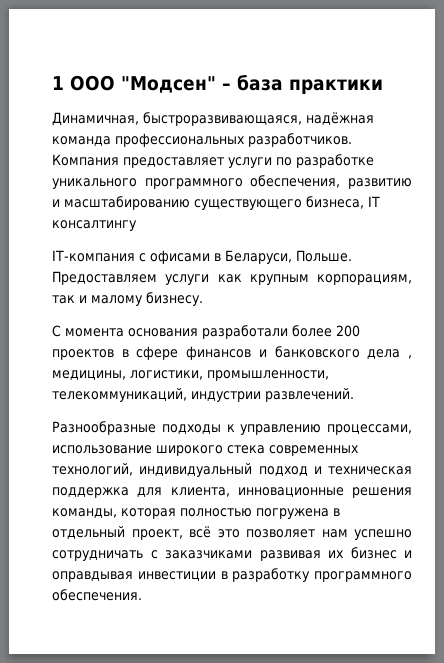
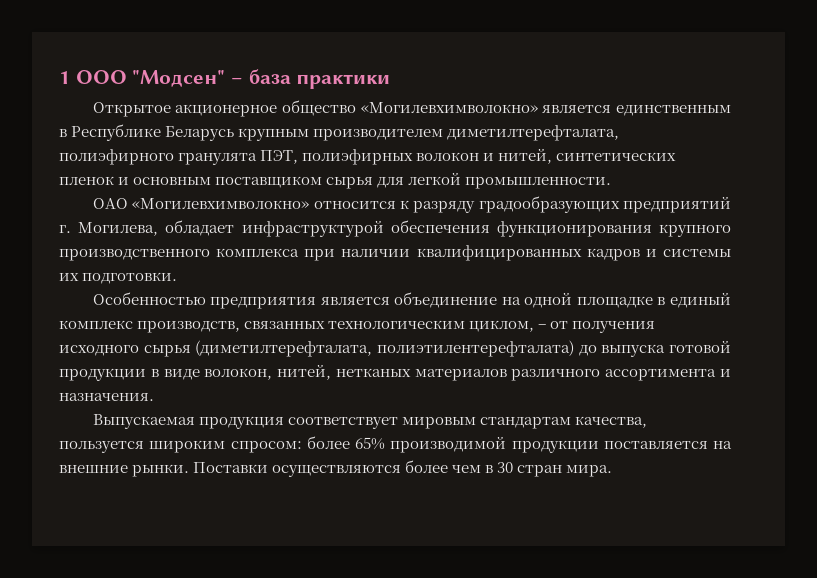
[52,112,374,126] [52,133,352,147] [52,154,374,168] [52,175,413,189] [52,196,380,210] [52,220,137,231] [52,250,352,264] [52,271,412,285] [52,292,203,306] [52,325,360,339] [52,346,412,360] [52,370,329,381] [52,388,354,402] [52,421,412,435] [52,445,359,456] [52,463,412,477] [52,487,412,498] [52,508,340,519] [52,526,412,540] [52,547,412,561] [52,568,412,582] [52,589,142,601] Динамичная, быстроразвивающаяся, надёжная команда профессиональных разработчиков. Компания предоставляет услуги по разработке уникального программного обеспечения, развитию и масштабированию существующего бизнеса, IT консалтингу // IT-компания с офисами в Беларуси, Польше. Предоставляем услуги как крупным корпорациям, так и малому бизнесу. // С момента основания разработали более 200 проектов в сфере финансов и банковского дела , медицины, логистики, промышленности, телекоммуникаций, индустрии развлечений. // Разнообразные подходы к управлению процессами, использование широкого стека современных технологий, индивидуальный подход и техническая поддержка для клиента, инновационные решения команды, которая полностью погружена в отдельный проект, всё это позволяет нам успешно сотрудничать с заказчиками развивая их бизнес и оправдывая инвестиции в разработку программного обеспечения. -> [92,100,731,117] [59,124,620,141] [59,148,677,165] [59,172,612,189] [92,196,731,213] [59,220,731,237] [59,245,731,261] [59,272,178,284] [92,292,731,309] [59,320,656,333] [59,340,731,357] [59,364,732,381] [59,393,154,401] [92,414,648,429] [59,436,732,453] [59,460,613,477] Открытое акционерное общество «Могилевхимволокно» является единственным в Республике Беларусь крупным производителем диметилтерефталата, полиэфирного гранулята ПЭТ, полиэфирных волокон и нитей, синтетических пленок и основным поставщиком сырья для легкой промышленности. // ОАО «Могилевхимволокно» относится к разряду градообразующих предприятий г. Могилева, обладает инфраструктурой обеспечения функционирования крупного производственного комплекса при наличии квалифицированных кадров и системы их подготовки. // Особенностью предприятия является объединение на одной площадке в единый комплекс производств, связанных технологическим циклом, – от получения исходного сырья (диметилтерефталата, полиэтилентерефталата) до выпуска готовой продукции в виде волокон, нитей, нетканых материалов различного ассортимента и назначения. // Выпускаемая продукция соответствует мировым стандартам качества, пользуется широким спросом: более 65% производимой продукции поставляется на внешние рынки. Поставки осуществляются более чем в 30 стран мира.

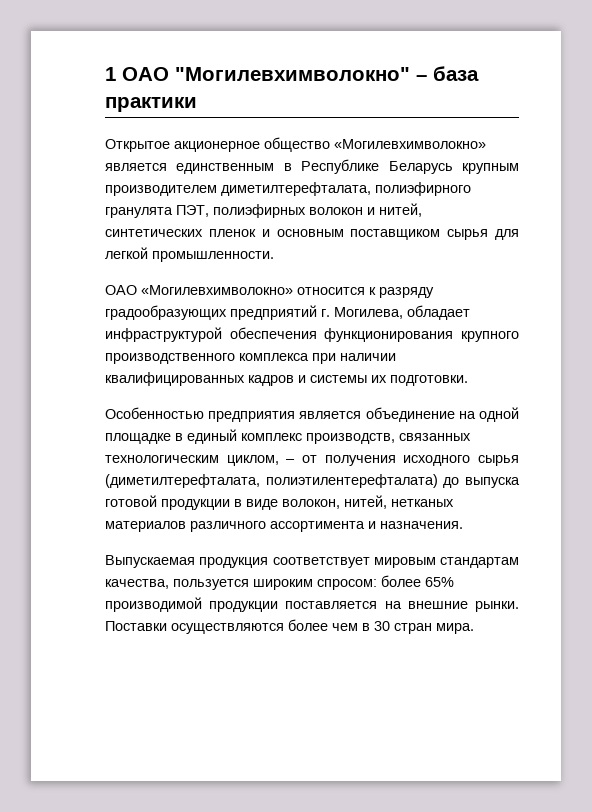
[75,70,226,87] ООО "Модсен" -> [122,67,410,81] ОAО "Могилевхимволокно"

